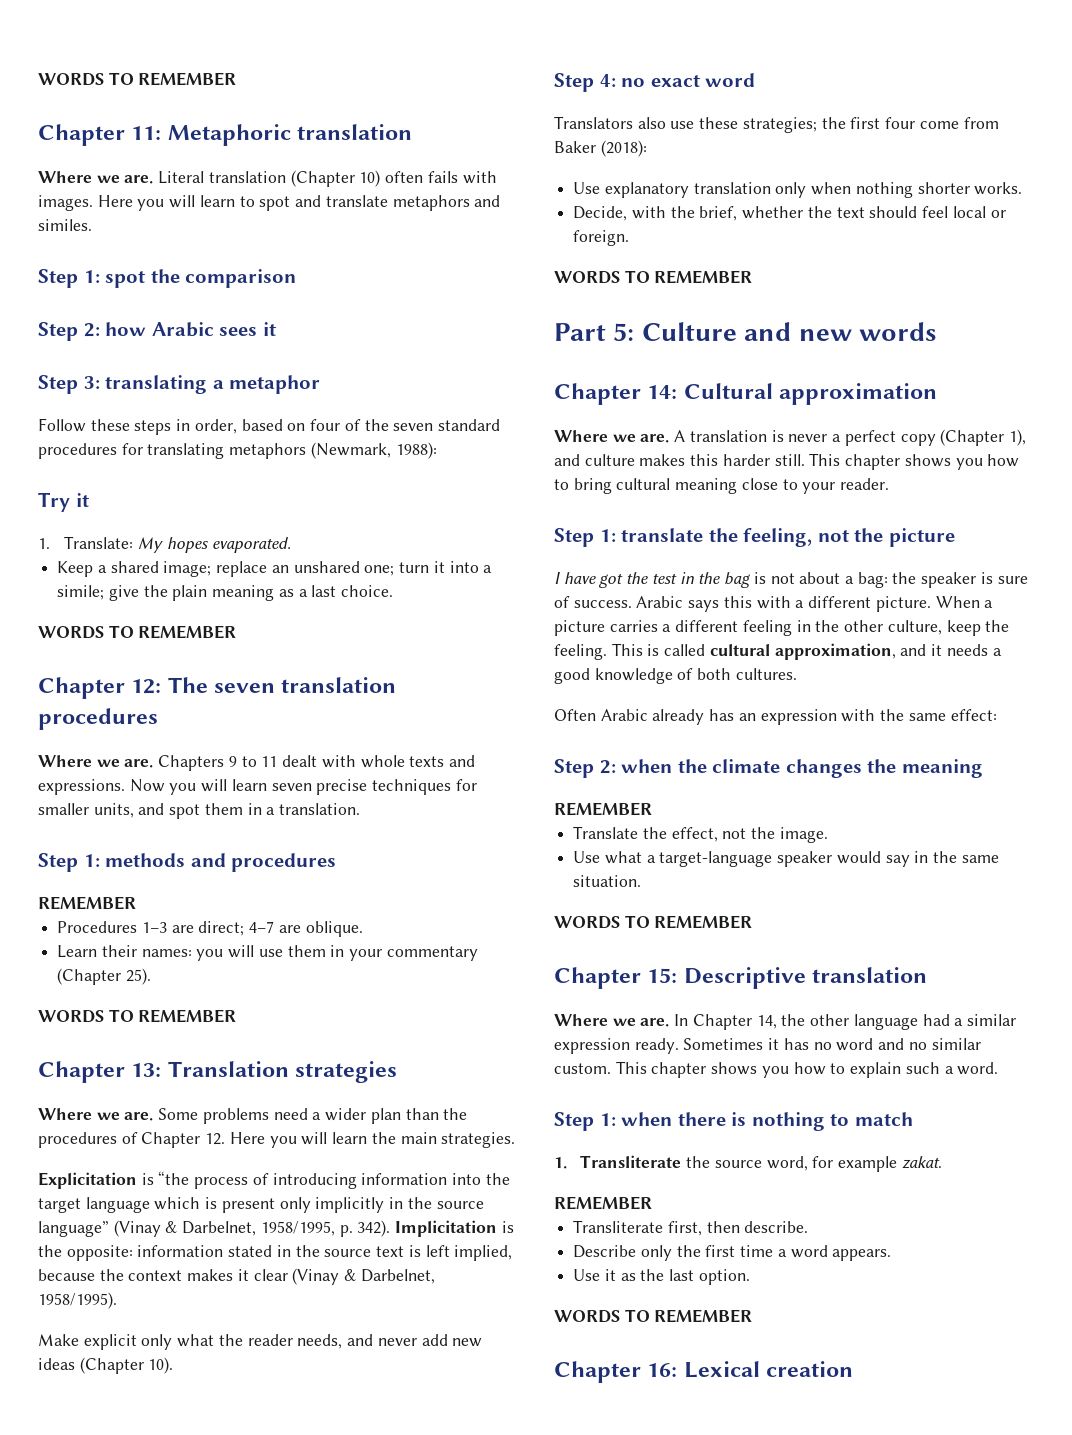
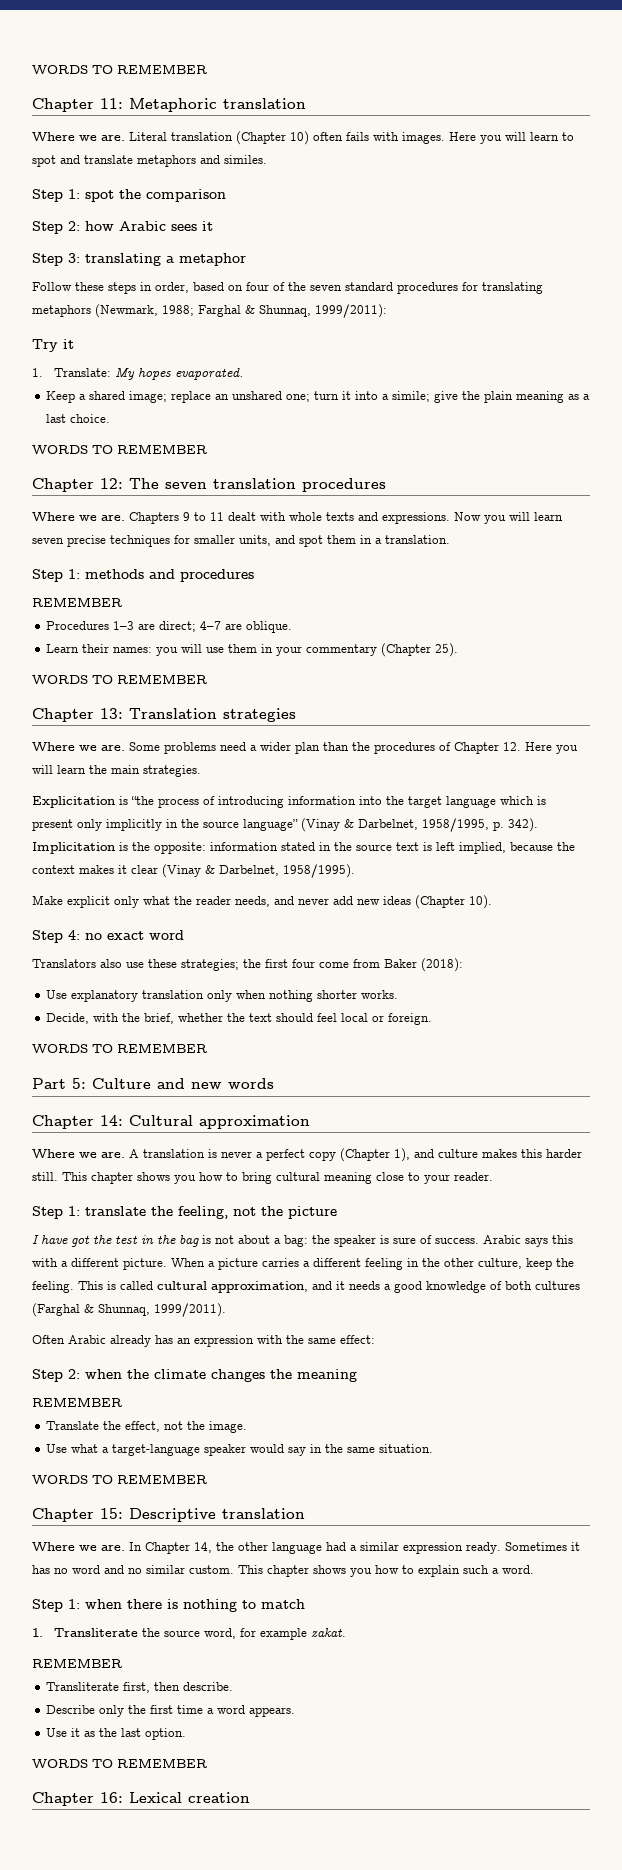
[395,442,437,459] 1988): -> [162,304,387,318] 1988; Farghal & Shunnaq, 1999/2011):
[735,668,797,680] cultures. -> [535,1281,580,1290] [32,1303,226,1317] cultures (Farghal & Shunnaq, 1999/2011).

